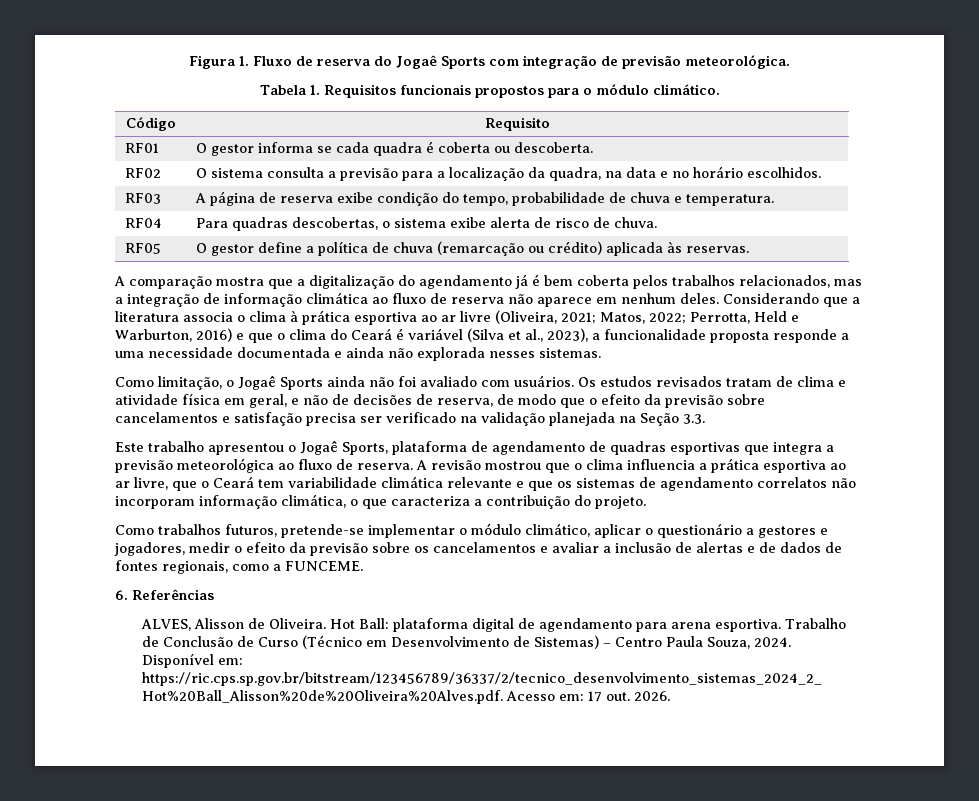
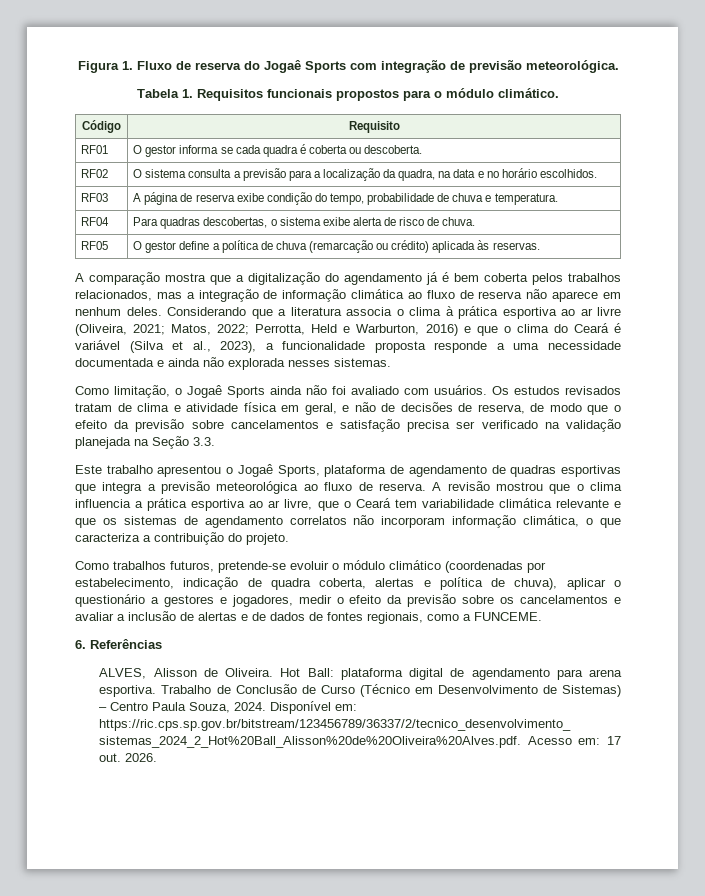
[368,523,590,538] implementar o módulo climático, -> [290,560,546,573] [75,577,558,590] evoluir o módulo climático (coordenadas por estabelecimento, indicação de quadra coberta, alertas e política de chuva),

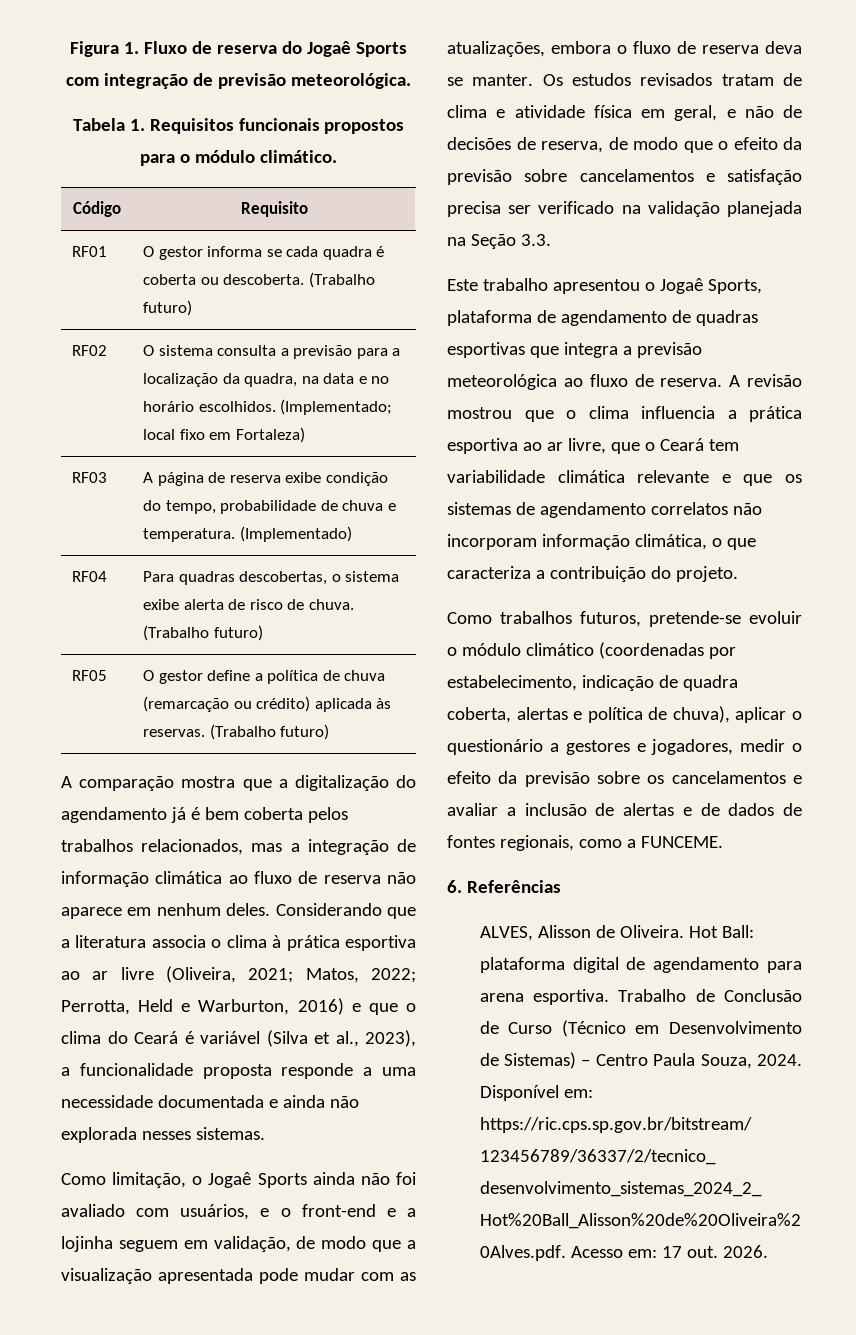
(423, 149) none -> [308,272,375,288] [143,300,193,316] (Trabalho futuro)
(597, 173) none -> [280,399,393,415] [143,427,305,443] (Implementado; local fixo em Fortaleza)
(558, 199) none -> [239,526,352,542] (Implementado)
(476, 221) none -> [143,625,263,641] (Trabalho futuro)
(540, 246) none -> [209,724,330,740] (Trabalho futuro)
[434,385,487,395] usuários. -> [180,1204,416,1220] [61,1236,417,1252] [61,1268,416,1284] [447,41,802,57] [447,74,534,86] usuários, e o front-end e a lojinha seguem em validação, de modo que a visualização apresentada pode mudar com as atualizações, embora o fluxo de reserva deva se manter.

